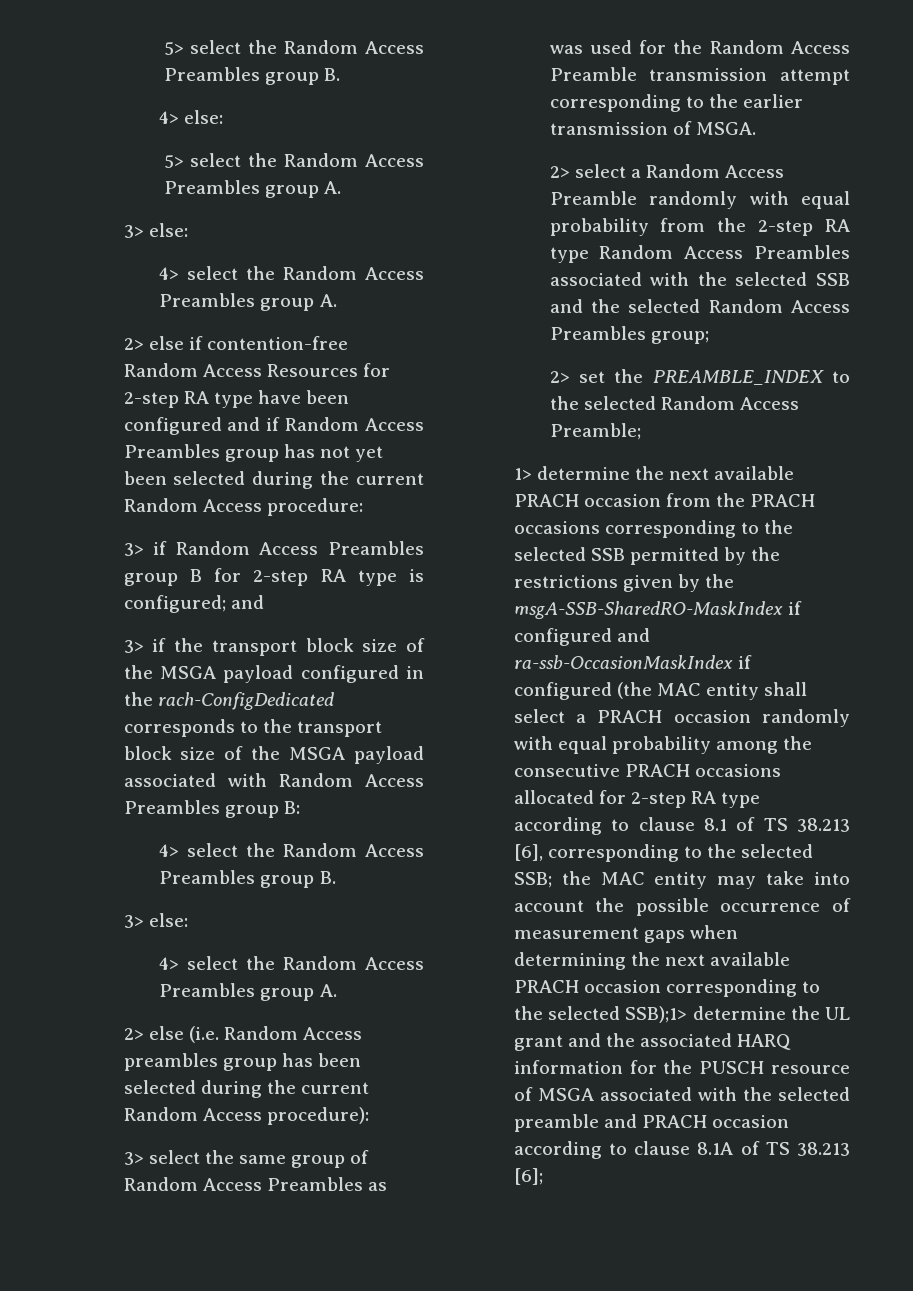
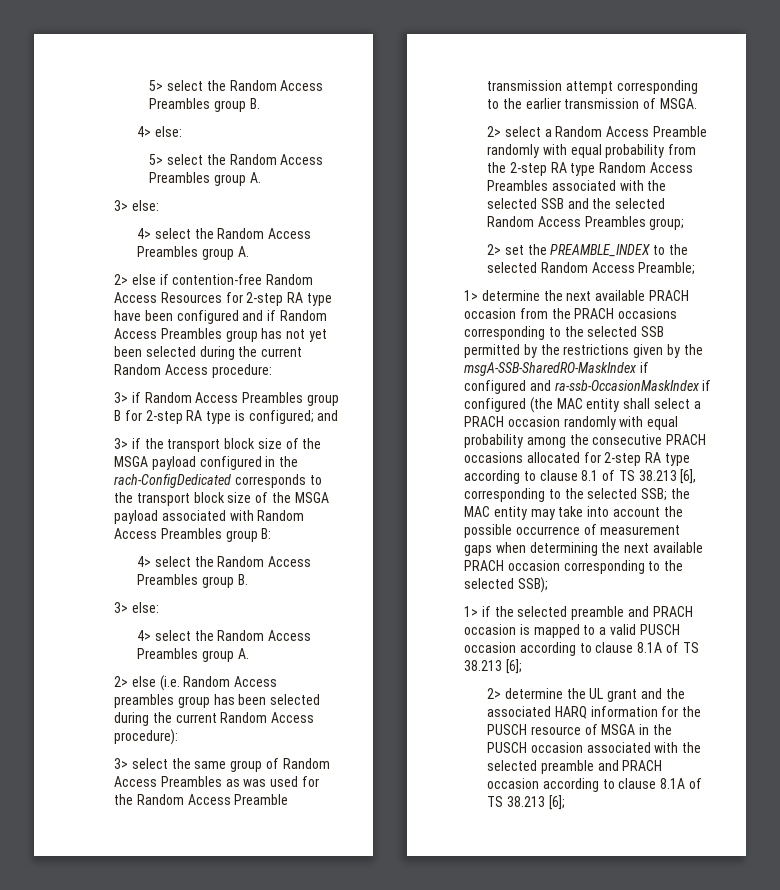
[625,1006,688,1023] SSB);1> -> [517,577,548,593] [463,606,693,620] [463,624,680,638] [463,642,699,656] [463,659,522,674] [486,688,501,699] SSB); // 1> if the selected preamble and PRACH occasion is mapped to a valid PUSCH occasion according to clause 8.1A of TS 38.213 [6]; // 2>
(594, 1094) none -> [639,724,672,735] [486,742,583,753] in the PUSCH occasion

